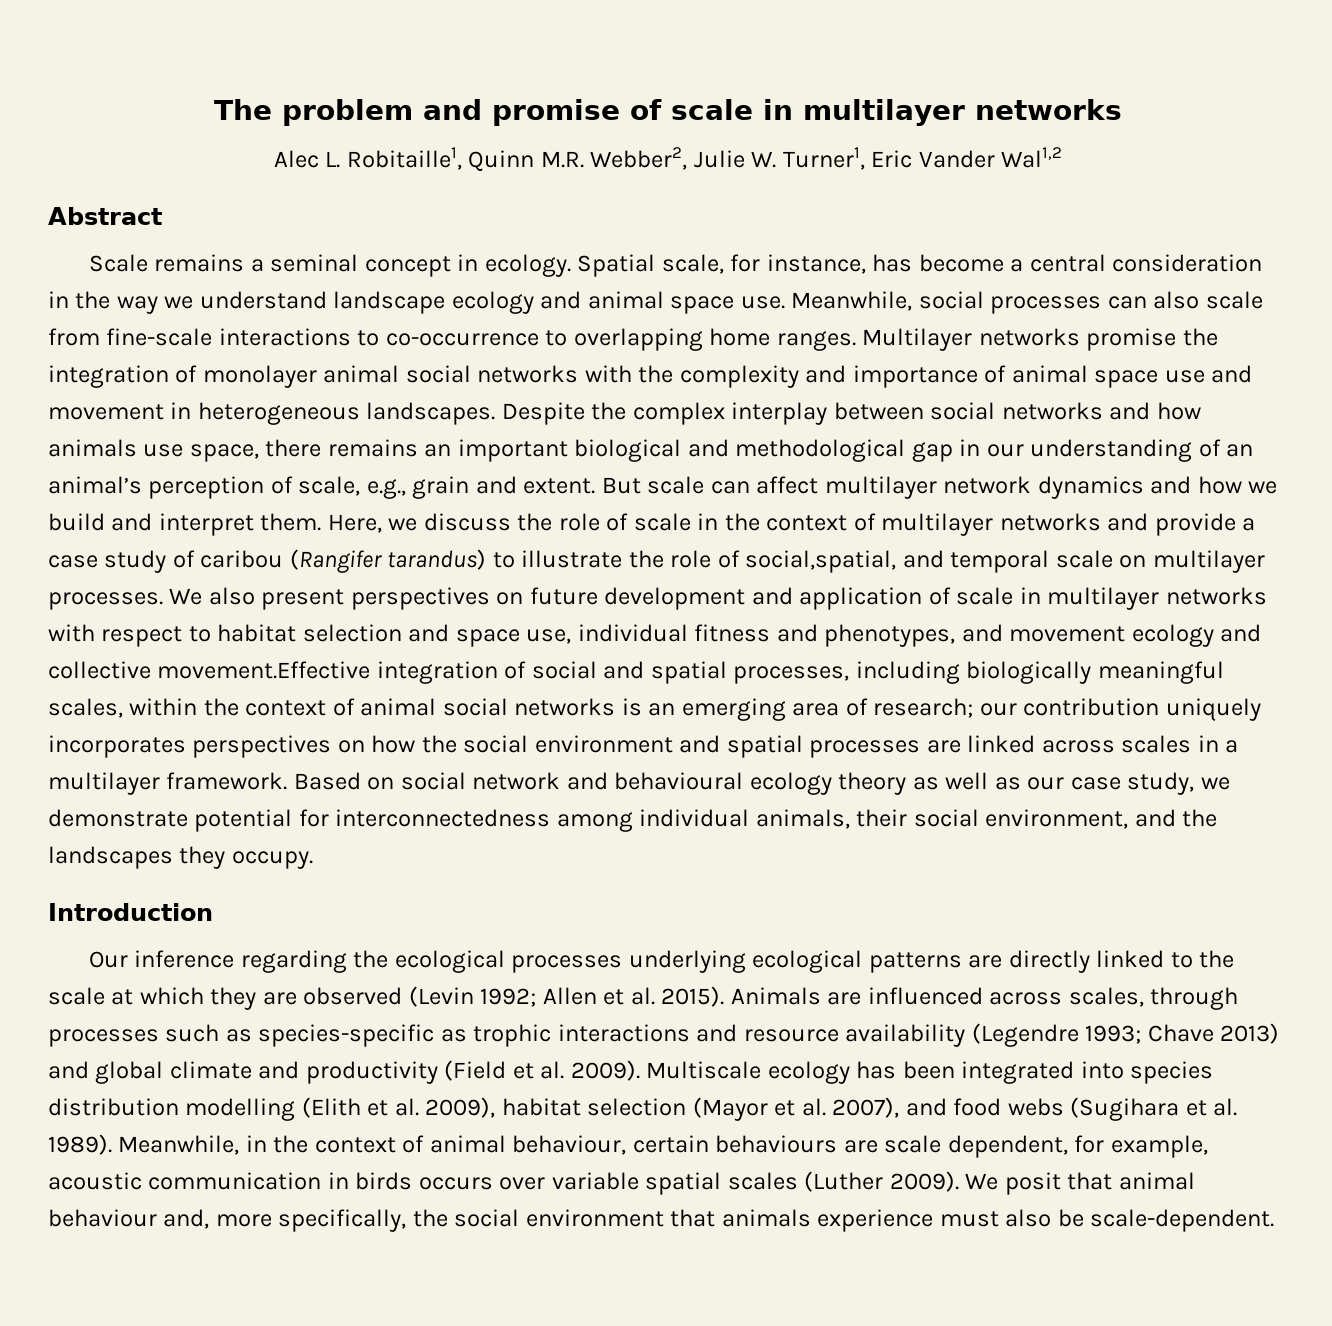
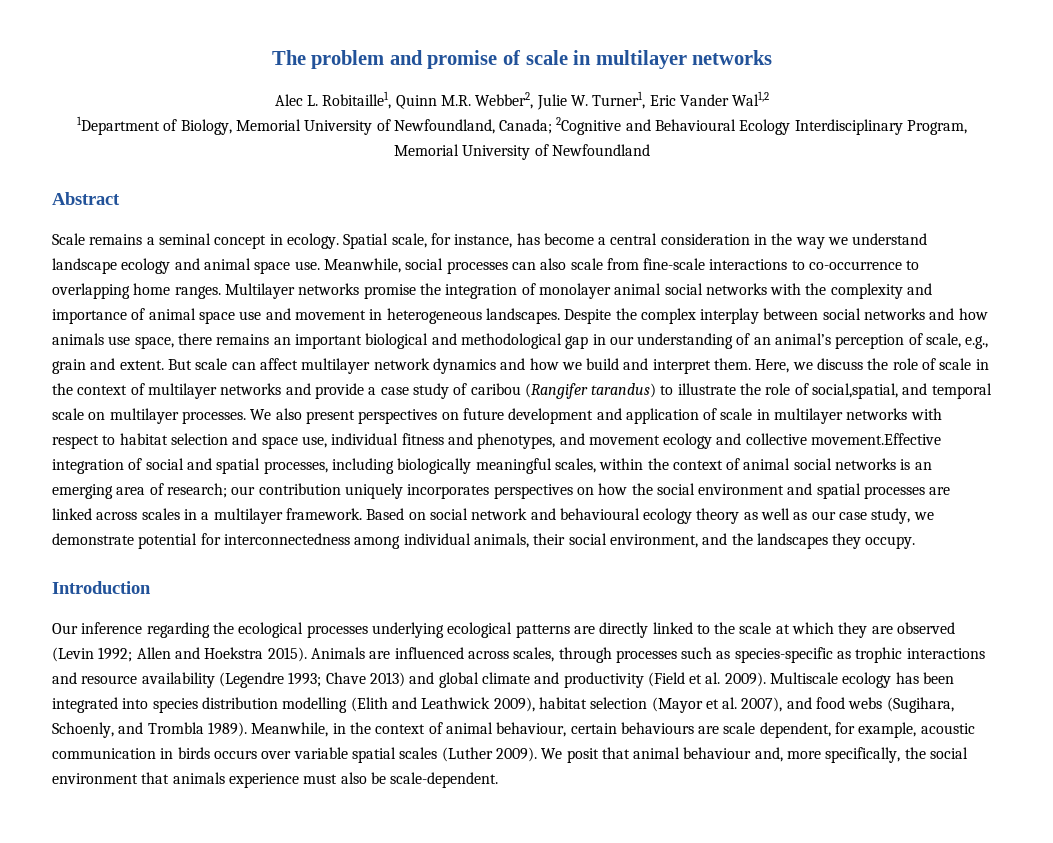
(1063, 157) none -> [76,116,968,135] [394,144,650,160] // 1Department of Biology, Memorial University of Newfoundland, Canada; 2Cognitive and Behavioural Ecology Interdisciplinary Program, Memorial University of Newfoundland
[603,987,655,1005] et al. -> [174,647,264,659] and Hoekstra
[367,1098,419,1116] et al. -> [391,697,491,709] and Leathwick
[1070,1097,1238,1121] (Sugihara et al. -> [886,697,954,713] [52,722,204,738] (Sugihara, Schoenly, and Trombla

